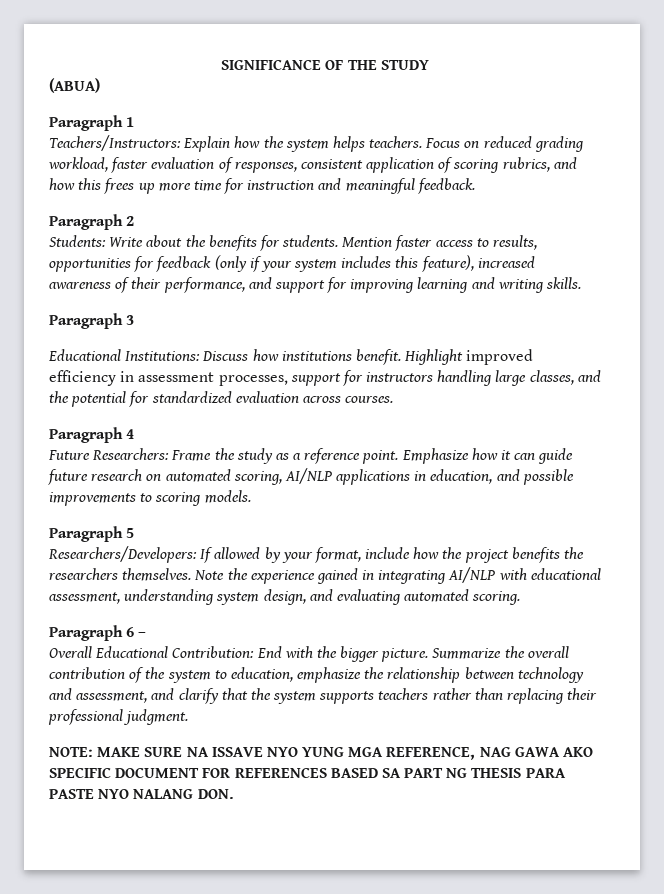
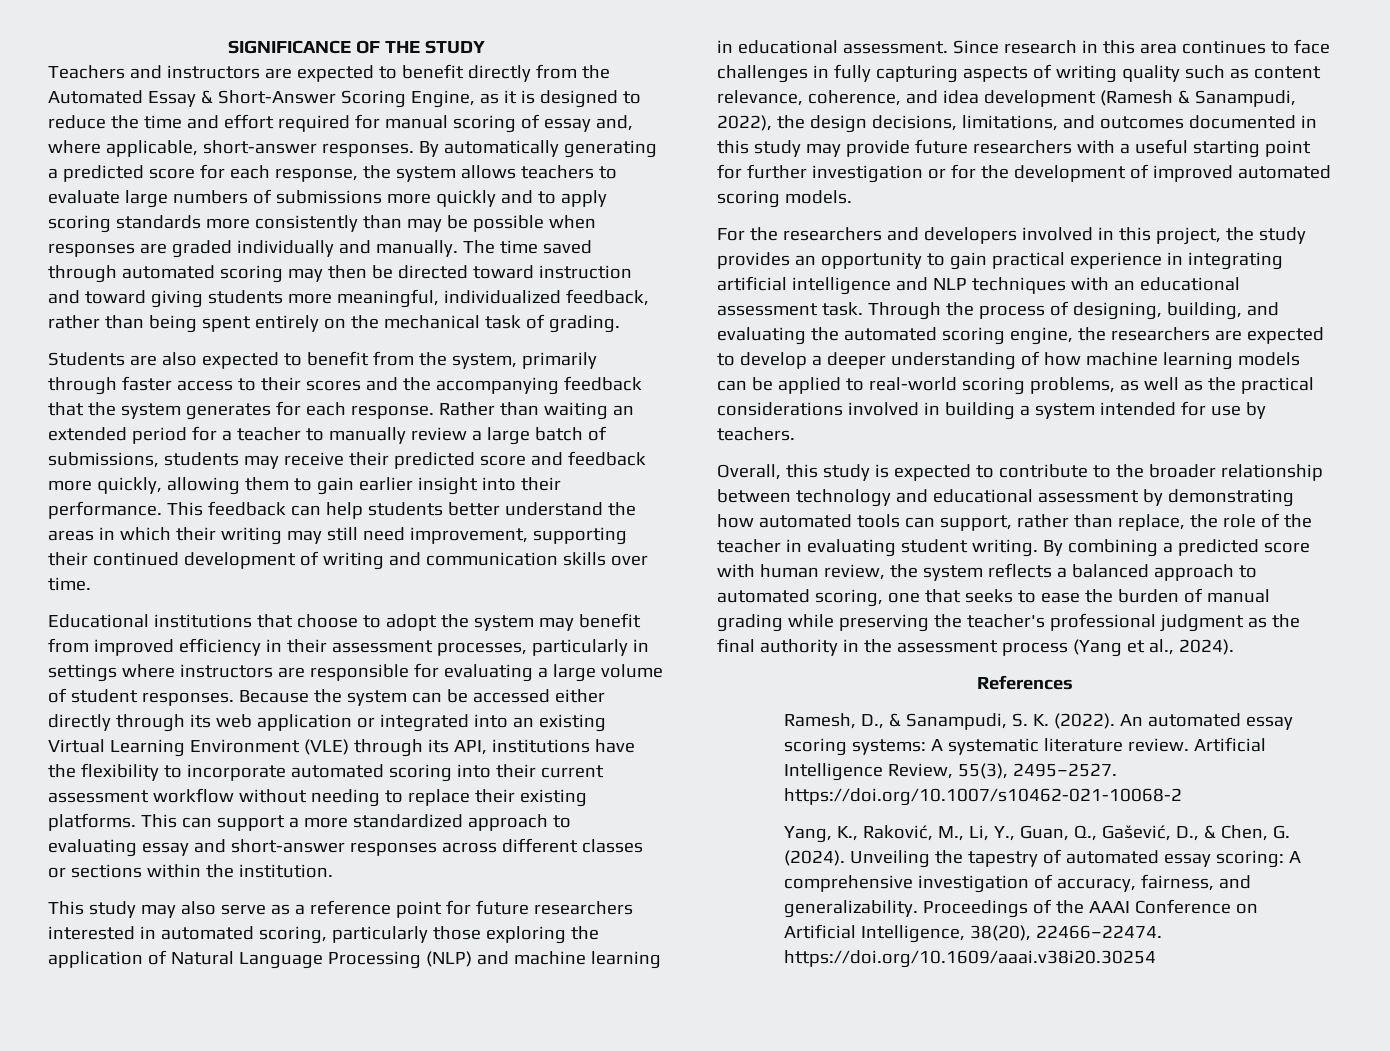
[49,78,100,93] [49,115,135,131] [49,135,584,152] [48,157,577,173] [49,178,475,194] [49,214,135,230] [49,235,538,251] [49,255,535,272] [49,277,582,293] [49,313,135,329] [48,349,464,365] (ABUA) // Paragraph 1 // Teachers/Instructors: Explain how the system helps teachers. Focus on reduced grading workload, faster evaluation of responses, consistent application of scoring rubrics, and how this frees up more time for instruction and meaningful feedback. // Paragraph 2 // Students: Write about the benefits for students. Mention faster access to results, opportunities for feedback (only if your system includes this feature), increased awareness of their performance, and support for improving learning and writing skills. // Paragraph 3 // Educational Institutions: Discuss how institutions benefit. Highlight -> [48,64,610,82] [48,90,641,108] [48,114,633,133] [48,140,657,158] [48,164,617,182] [48,189,607,208] [48,215,596,233] [48,240,592,258] [48,265,632,283] [48,289,649,308] [48,314,620,333] [48,351,597,369] [48,376,642,395] [48,401,634,420] [48,426,607,445] [48,451,646,469] [48,477,561,495] [48,501,636,519] [48,527,627,545] [48,551,648,570] [48,577,91,591] [48,613,641,631] [48,638,89,653] Teachers and instructors are expected to benefit directly from the Automated Essay & Short-Answer Scoring Engine, as it is designed to reduce the time and effort required for manual scoring of essay and, where applicable, short-answer responses. By automatically generating a predicted score for each response, the system allows teachers to evaluate large numbers of submissions more quickly and to apply scoring standards more consistently than may be possible when responses are graded individually and manually. The time saved through automated scoring may then be directed toward instruction and toward giving students more meaningful, individualized feedback, rather than being spent entirely on the mechanical task of grading. // Students are also expected to benefit from the system, primarily through faster access to their scores and the accompanying feedback that the system generates for each response. Rather than waiting an extended period for a teacher to manually review a large batch of submissions, students may receive their predicted score and feedback more quickly, allowing them to gain earlier insight into their performance. This feedback can help students better understand the areas in which their writing may still need improvement, supporting their continued development of writing and communication skills over time. // Educational institutions that choose to adopt the system may benefit from
(135, 376) none -> [286,639,327,653] their
[290,370,601,386] [49,391,394,407] [49,427,135,443] [48,448,574,464] [48,468,574,485] [49,490,251,506] [49,526,135,542] [48,546,585,563] [49,567,601,584] [49,589,521,605] [49,625,147,641] [49,646,569,662] [49,667,584,683] [49,688,598,704] [48,709,189,725] [49,746,594,760] [49,767,566,778] [49,789,234,799] support for instructors handling large classes, and the potential for standardized evaluation across courses. // Paragraph 4 // Future Researchers: Frame the study as a reference point. Emphasize how it can guide future research on automated scoring, AI/NLP applications in education, and possible improvements to scoring models. // Paragraph 5 // Researchers/Developers: If allowed by your format, include how the project benefits the researchers themselves. Note the experience gained in integrating AI/NLP with educational assessment, understanding system design, and evaluating automated scoring. // Paragraph 6 – // Overall Educational Contribution: End with the bigger picture. Summarize the overall contribution of the system to education, emphasize the relationship between technology and assessment, and clarify that the system supports teachers rather than replacing their professional judgment. // NOTE: MAKE SURE NA ISSAVE NYO YUNG MGA REFERENCE, NAG GAWA AKO SPECIFIC DOCUMENT FOR REFERENCES BASED SA PART NG THESIS PARA PASTE NYO NALANG DON. -> [531,639,649,656] [48,663,663,682] [48,688,605,706] [48,714,606,732] [48,739,635,757] [48,763,604,782] [48,788,587,807] [48,813,571,831] [48,838,643,857] [48,864,333,878] [48,900,633,918] [48,926,599,944] [48,950,661,969] [717,39,1330,54] [717,64,1321,83] [717,90,1296,107] [717,115,1317,133] [717,139,1311,158] [717,164,1331,183] [717,190,852,208] [717,227,1306,245] [717,252,1283,270] [717,276,1240,295] [717,301,1279,320] [717,327,1324,345] [717,351,1300,370] [717,377,1314,395] [717,401,1266,420] [717,427,795,441] [717,464,1323,481] [717,489,1294,507] [717,513,1312,531] [717,539,1310,557] [717,563,1257,581] [717,588,1270,607] [717,613,1300,632] [717,638,1234,657] [977,675,1073,690] [784,713,1294,730] [784,737,1267,756] [784,763,1118,781] [784,788,1183,806] [784,825,1291,843] [784,849,1302,868] [784,874,1252,893] [784,899,1259,918] [784,924,1163,943] [784,950,1157,968] particularly in settings where instructors are responsible for evaluating a large volume of student responses. Because the system can be accessed either directly through its web application or integrated into an existing Virtual Learning Environment (VLE) through its API, institutions have the flexibility to incorporate automated scoring into their current assessment workflow without needing to replace their existing platforms. This can support a more standardized approach to evaluating essay and short-answer responses across different classes or sections within the institution. // This study may also serve as a reference point for future researchers interested in automated scoring, particularly those exploring the application of Natural Language Processing (NLP) and machine learning in educational assessment. Since research in this area continues to face challenges in fully capturing aspects of writing quality such as content relevance, coherence, and idea development (Ramesh & Sanampudi, 2022), the design decisions, limitations, and outcomes documented in this study may provide future researchers with a useful starting point for further investigation or for the development of improved automated scoring models. // For the researchers and developers involved in this project, the study provides an opportunity to gain practical experience in integrating artificial intelligence and NLP techniques with an educational assessment task. Through the process of designing, building, and evaluating the automated scoring engine, the researchers are expected to develop a deeper understanding of how machine learning models can be applied to real-world scoring problems, as well as the practical considerations involved in building a system intended for use by teachers. // Overall, this study is expected to contribute to the broader relationship between technology and educational assessment by demonstrating how automated tools can support, rather than replace, the role of the teacher in evaluating student writing. By combining a predicted score with human review, the system reflects a balanced approach to automated scoring, one that seeks to ease the burden of manual grading while preserving the teacher's professional judgment as the final authority in the assessment process (Yang et al., 2024). // References // Ramesh, D., & Sanampudi, S. K. (2022). An automated essay scoring systems: A systematic literature review. Artificial Intelligence Review, 55(3), 2495–2527. https://doi.org/10.1007/s10462-021-10068-2 // Yang, K., Raković, M., Li, Y., Guan, Q., Gašević, D., & Chen, G. (2024). Unveiling the tapestry of automated essay scoring: A comprehensive investigation of accuracy, fairness, and generalizability. Proceedings of the AAAI Conference on Artificial Intelligence, 38(20), 22466–22474. https://doi.org/10.1609/aaai.v38i20.30254

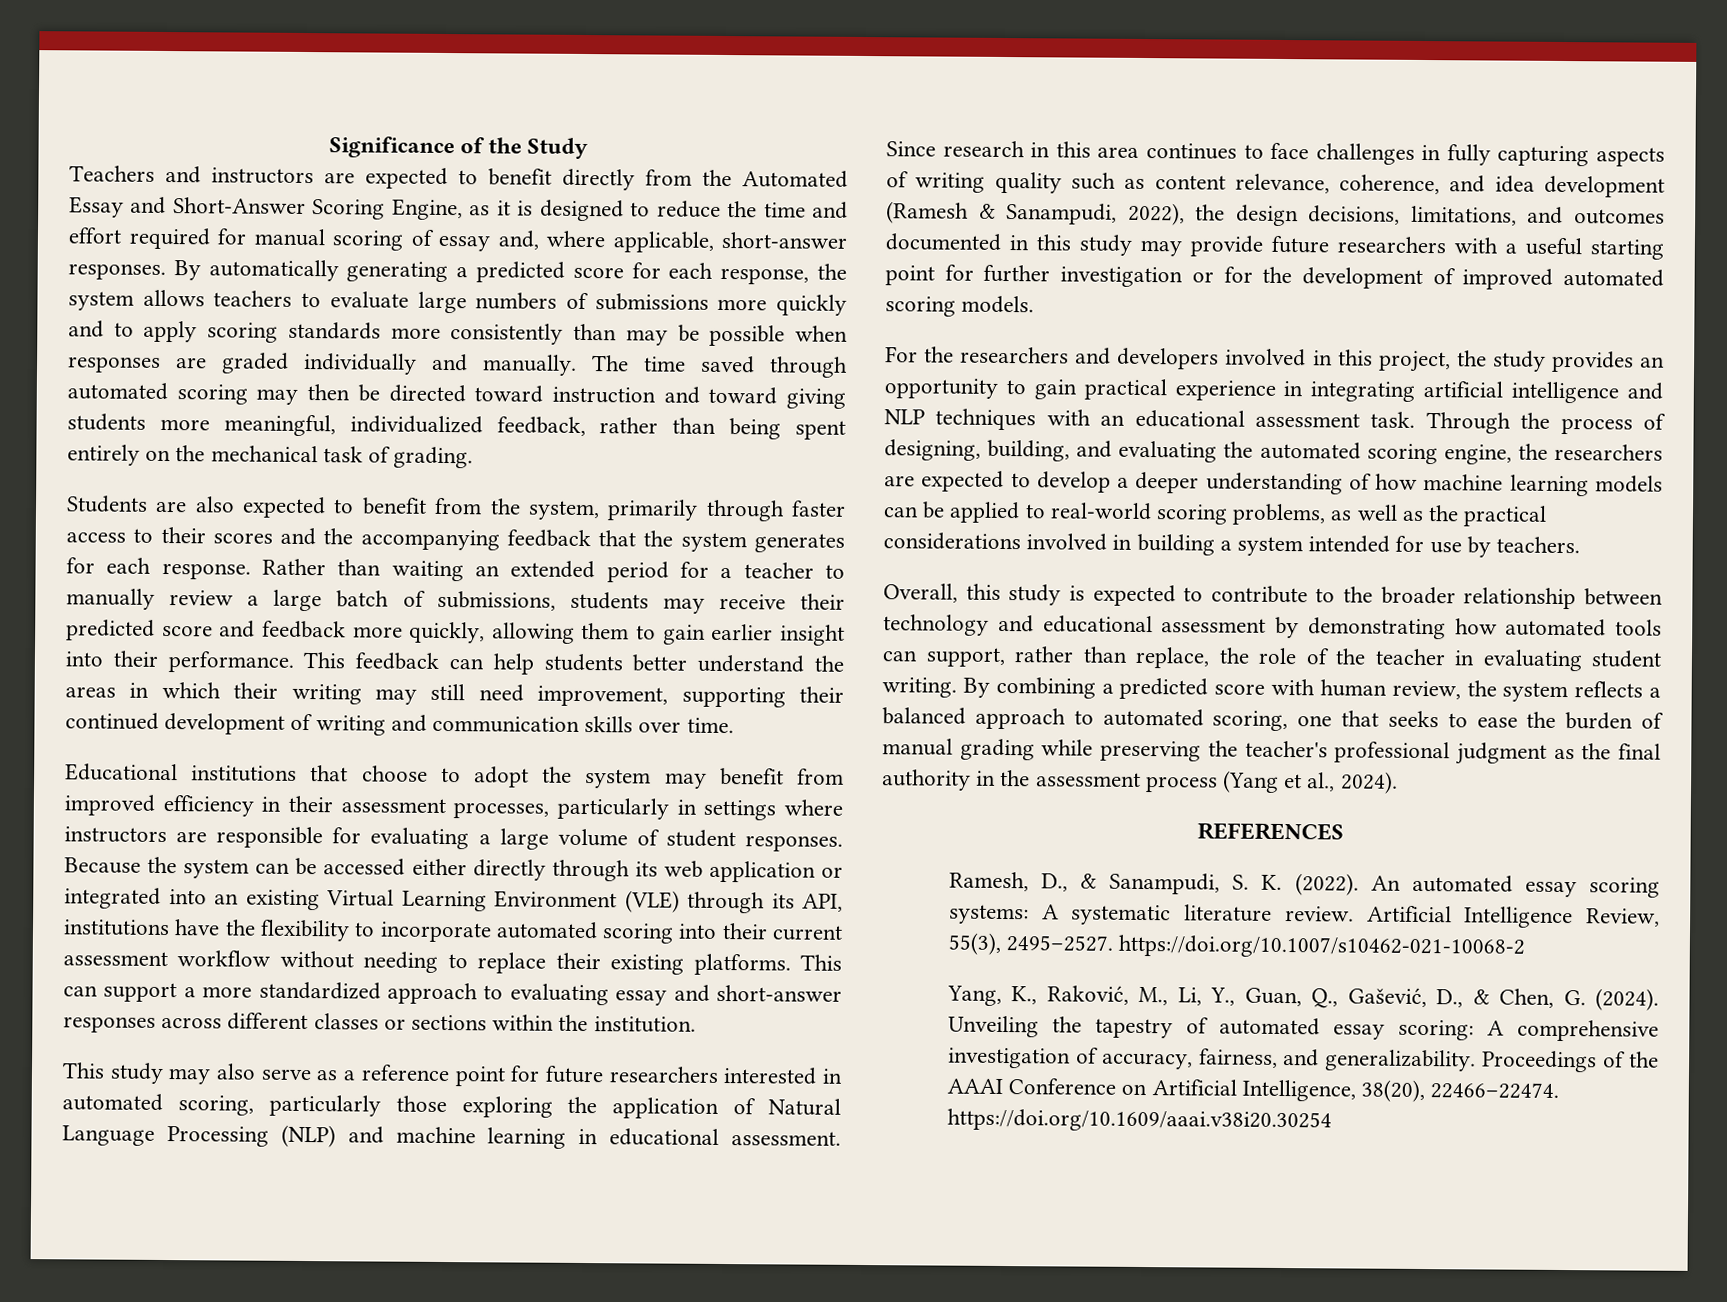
[227,40,485,54] SIGNIFICANCE OF THE STUDY -> [328,136,589,160] Significance of the Study
[200,90,213,104] & -> [130,196,167,214] and
[977,675,1073,690] References -> [1197,822,1344,841] REFERENCES

